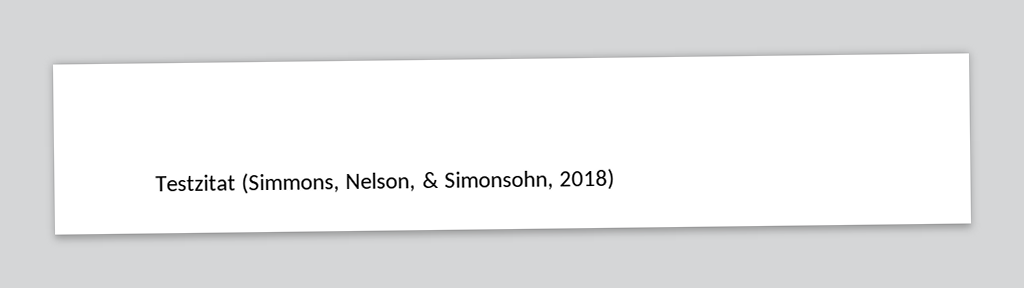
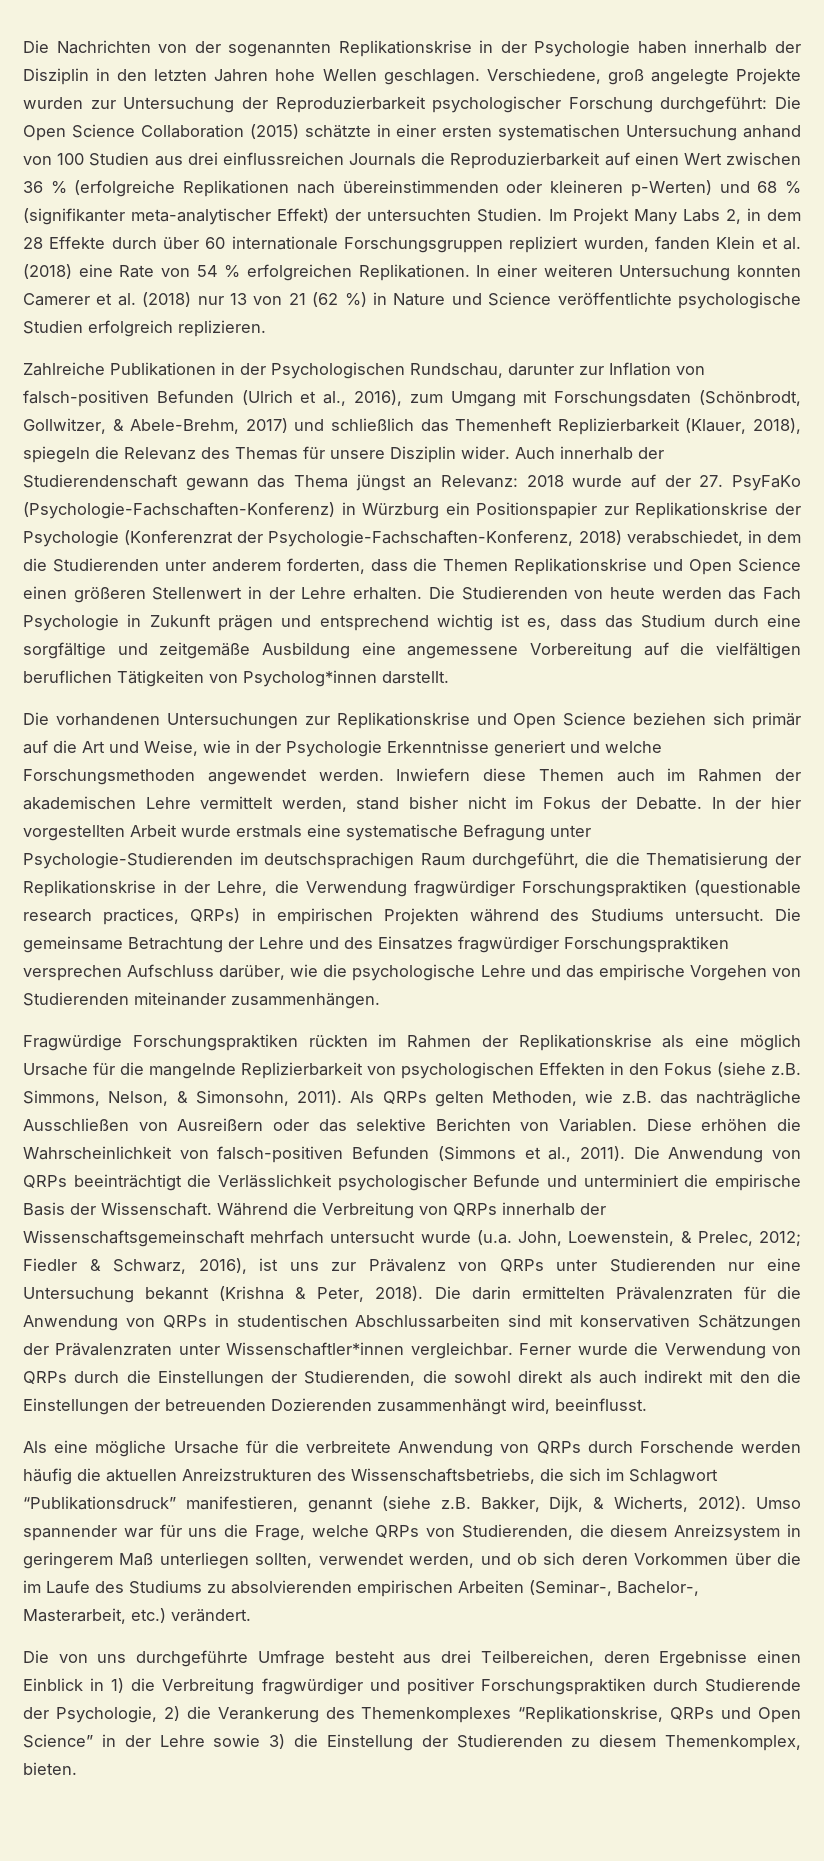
[155,168,616,195] Testzitat (Simmons, Nelson, & Simonsohn, 2018) -> [23,40,801,57] [23,68,802,85] [23,96,801,113] [23,124,801,141] [23,152,801,169] [23,180,802,197] [23,208,802,225] [23,236,802,253] [23,264,801,281] [23,292,801,309] [23,320,266,337] [23,362,705,379] [23,390,801,407] [23,418,802,435] [23,446,664,463] [23,474,801,491] [23,502,801,519] [23,530,801,547] [23,558,802,575] [23,586,802,603] [23,614,801,631] [23,642,801,659] [23,670,449,687] [23,712,801,729] [23,740,662,757] [23,768,802,785] [23,796,802,812] [23,824,591,841] [23,852,801,869] [23,880,801,897] [23,908,802,925] [23,936,729,953] [23,964,801,981] [23,992,380,1009] [23,1034,802,1051] [23,1062,801,1079] [23,1090,801,1107] [23,1118,801,1132] [23,1146,802,1163] [23,1174,801,1191] [23,1202,606,1219] [23,1230,801,1247] [23,1258,801,1274] [23,1286,801,1303] [23,1314,802,1331] [23,1342,802,1359] [23,1370,802,1387] [23,1398,647,1415] [23,1440,801,1457] [23,1468,718,1485] [23,1496,801,1513] [23,1524,801,1541] [23,1552,801,1569] [23,1580,699,1597] [23,1608,251,1624] [23,1650,802,1667] [23,1678,802,1695] [23,1706,801,1723] [23,1734,802,1751] [23,1762,77,1775] Die Nachrichten von der sogenannten Replikationskrise in der Psychologie haben innerhalb der Disziplin in den letzten Jahren hohe Wellen geschlagen. Verschiedene, groß angelegte Projekte wurden zur Untersuchung der Reproduzierbarkeit psychologischer Forschung durchgeführt: Die Open Science Collaboration (2015) schätzte in einer ersten systematischen Untersuchung anhand von 100 Studien aus drei einflussreichen Journals die Reproduzierbarkeit auf einen Wert zwischen 36 % (erfolgreiche Replikationen nach übereinstimmenden oder kleineren p-Werten) und 68 % (signifikanter meta-analytischer Effekt) der untersuchten Studien. Im Projekt Many Labs 2, in dem 28 Effekte durch über 60 internationale Forschungsgruppen repliziert wurden, fanden Klein et al. (2018) eine Rate von 54 % erfolgreichen Replikationen. In einer weiteren Untersuchung konnten Camerer et al. (2018) nur 13 von 21 (62 %) in Nature und Science veröffentlichte psychologische Studien erfolgreich replizieren. // Zahlreiche Publikationen in der Psychologischen Rundschau, darunter zur Inflation von falsch-positiven Befunden (Ulrich et al., 2016), zum Umgang mit Forschungsdaten (Schönbrodt, Gollwitzer, & Abele-Brehm, 2017) und schließlich das Themenheft Replizierbarkeit (Klauer, 2018), spiegeln die Relevanz des Themas für unsere Disziplin wider. Auch innerhalb der Studierendenschaft gewann das Thema jüngst an Relevanz: 2018 wurde auf der 27. PsyFaKo (Psychologie-Fachschaften-Konferenz) in Würzburg ein Positionspapier zur Replikationskrise der Psychologie (Konferenzrat der Psychologie-Fachschaften-Konferenz, 2018) verabschiedet, in dem die Studierenden unter anderem forderten, dass die Themen Replikationskrise und Open Science einen größeren Stellenwert in der Lehre erhalten. Die Studierenden von heute werden das Fach Psychologie in Zukunft prägen und entsprechend wichtig ist es, dass das Studium durch eine sorgfältige und zeitgemäße Ausbildung eine angemessene Vorbereitung auf die vielfältigen beruflichen Tätigkeiten von Psycholog*innen darstellt. // Die vorhandenen Untersuchungen zur Replikationskrise und Open Science beziehen sich primär auf die Art und Weise, wie in der Psychologie Erkenntnisse generiert und welche Forschungsmethoden angewendet werden. Inwiefern diese Themen auch im Rahmen der akademischen Lehre vermittelt werden, stand bisher nicht im Fokus der Debatte. In der hier vorgestellten Arbeit wurde erstmals eine systematische Befragung unter Psychologie-Studierenden im deutschsprachigen Raum durchgeführt, die die Thematisierung der Replikationskrise in der Lehre, die Verwendung fragwürdiger Forschungspraktiken (questionable research practices, QRPs) in empirischen Projekten während des Studiums untersucht. Die gemeinsame Betrachtung der Lehre und des Einsatzes fragwürdiger Forschungspraktiken versprechen Aufschluss darüber, wie die psychologische Lehre und das empirische Vorgehen von Studierenden miteinander zusammenhängen. // Fragwürdige Forschungspraktiken rückten im Rahmen der Replikationskrise als eine möglich Ursache für die mangelnde Replizierbarkeit von psychologischen Effekten in den Fokus (siehe z.B. Simmons, Nelson, & Simonsohn, 2011). Als QRPs gelten Methoden, wie z.B. das nachträgliche Ausschließen von Ausreißern oder das selektive Berichten von Variablen. Diese erhöhen die Wahrscheinlichkeit von falsch-positiven Befunden (Simmons et al., 2011). Die Anwendung von QRPs beeinträchtigt die Verlässlichkeit psychologischer Befunde und unterminiert die empirische Basis der Wissenschaft. Während die Verbreitung von QRPs innerhalb der Wissenschaftsgemeinschaft mehrfach untersucht wurde (u.a. John, Loewenstein, & Prelec, 2012; Fiedler & Schwarz, 2016), ist uns zur Prävalenz von QRPs unter Studierenden nur eine Untersuchung bekannt (Krishna & Peter, 2018). Die darin ermittelten Prävalenzraten für die Anwendung von QRPs in studentischen Abschlussarbeiten sind mit konservativen Schätzungen der Prävalenzraten unter Wissenschaftler*innen vergleichbar. Ferner wurde die Verwendung von QRPs durch die Einstellungen der Studierenden, die sowohl direkt als auch indirekt mit den die Einstellungen der betreuenden Dozierenden zusammenhängt wird, beeinflusst. // Als eine mögliche Ursache für die verbreitete Anwendung von QRPs durch Forschende werden häufig die aktuellen Anreizstrukturen des Wissenschaftsbetriebs, die sich im Schlagwort “Publikationsdruck” manifestieren, genannt (siehe z.B. Bakker, Dijk, & Wicherts, 2012). Umso spannender war für uns die Frage, welche QRPs von Studierenden, die diesem Anreizsystem in geringerem Maß unterliegen sollten, verwendet werden, und ob sich deren Vorkommen über die im Laufe des Studiums zu absolvierenden empirischen Arbeiten (Seminar-, Bachelor-, Masterarbeit, etc.) verändert. // Die von uns durchgeführte Umfrage besteht aus drei Teilbereichen, deren Ergebnisse einen Einblick in 1) die Verbreitung fragwürdiger und positiver Forschungspraktiken durch Studierende der Psychologie, 2) die Verankerung des Themenkomplexes “Replikationskrise, QRPs und Open Science” in der Lehre sowie 3) die Einstellung der Studierenden zu diesem Themenkomplex, bieten.

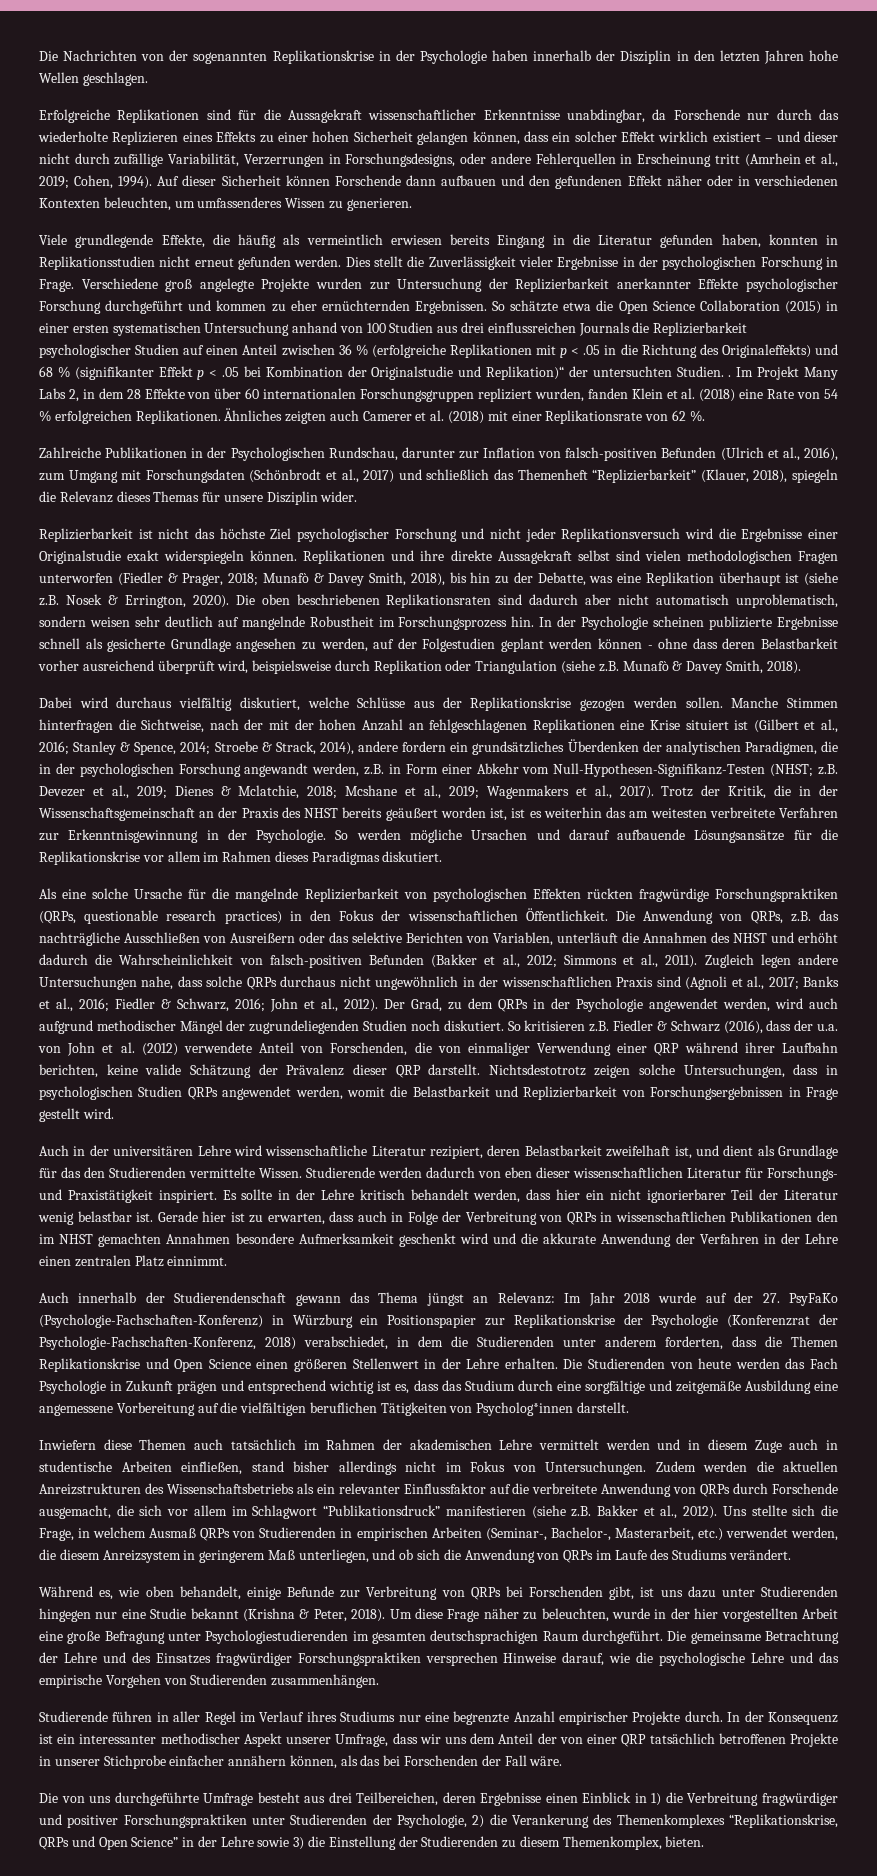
[486,68,601,84] Verschiedene, -> [39,109,839,123] [38,131,839,145] [39,153,839,167] [39,175,839,189] [39,197,412,211] [39,234,838,248] [39,256,839,270] [39,278,158,292] // Erfolgreiche Replikationen sind für die Aussagekraft wissenschaftlicher Erkenntnisse unabdingbar, da Forschende nur durch das wiederholte Replizieren eines Effekts zu einer hohen Sicherheit gelangen können, dass ein solcher Effekt wirklich existiert – und dieser nicht durch zufällige Variabilität, Verzerrungen in Forschungsdesigns, oder andere Fehlerquellen in Erscheinung tritt (Amrhein et al., 2019; Cohen, 1994). Auf dieser Sicherheit können Forschende dann aufbauen und den gefundenen Effekt näher oder in verschiedenen Kontexten beleuchten, um umfassenderes Wissen zu generieren. // Viele grundlegende Effekte, die häufig als vermeintlich erwiesen bereits Eingang in die Literatur gefunden haben, konnten in Replikationsstudien nicht erneut gefunden werden. Dies stellt die Zuverlässigkeit vieler Ergebnisse in der psychologischen Forschung in Frage. Verschiedene
[275,96,801,113] Reproduzierbarkeit psychologischer Forschung durchgeführt: Die -> [515,278,839,292] [39,300,614,314] Replizierbarkeit anerkannter Effekte psychologischer Forschung durchgeführt und kommen zu eher ernüchternden Ergebnissen. So schätzte etwa die
[304,125,371,138] schätzte -> (821, 307) none
[450,152,601,169] Reproduzierbarkeit -> [653,322,748,336] [39,344,180,358] Replizierbarkeit psychologischer Studien
[683,153,722,165] Wert -> [242,344,278,355] Anteil
[296,180,802,197] [23,208,330,225] nach übereinstimmenden oder kleineren p-Werten) und 68 % (signifikanter meta-analytischer Effekt) -> [536,344,838,358] [39,366,565,380] mit p < .05 in die Richtung des Originaleffekts) und 68 % (signifikanter Effekt p < .05 bei Kombination der Originalstudie und Replikation)“
(543, 215) none -> [728,375,732,377] .
[111,237,157,249] durch -> [187,392,211,399] von
[231,236,338,250] internationale -> [263,388,357,399] internationalen
[476,264,801,281] [23,292,801,309] [23,320,266,337] In einer weiteren Untersuchung konnten Camerer et al. (2018) nur 13 von 21 (62 %) in Nature und Science veröffentlichte psychologische Studien erfolgreich replizieren. -> [224,408,705,424] Ähnliches zeigten auch Camerer et al. (2018) mit einer Replikationsrate von 62 %.
[699,390,801,406] [23,418,240,434] (Schönbrodt, Gollwitzer, & Abele-Brehm, -> [249,469,359,483] (Schönbrodt et al.,
[557,418,680,435] Replizierbarkeit -> [592,469,697,483] “Replizierbarkeit”
[201,447,230,459] des -> [116,491,151,502] dieses
(510, 452) none -> [39,528,838,542] [39,550,839,564] [39,572,838,586] [39,594,838,608] [39,616,838,630] [39,638,838,652] [38,660,801,674] [39,697,838,711] [39,719,838,733] [39,739,839,755] [39,763,838,777] [39,785,839,799] [39,807,839,821] [39,829,839,843] [39,851,443,865] [39,888,839,902] [39,908,840,924] [39,932,838,946] [39,954,838,968] [39,976,840,990] [39,998,838,1012] [39,1020,839,1034] [38,1042,838,1056] [39,1064,838,1078] [39,1086,838,1100] [39,1108,114,1122] [39,1145,838,1159] [39,1167,838,1181] [39,1189,839,1203] [38,1211,838,1225] [39,1233,838,1247] [39,1255,228,1267] // Replizierbarkeit ist nicht das höchste Ziel psychologischer Forschung und nicht jeder Replikationsversuch wird die Ergebnisse einer Originalstudie exakt widerspiegeln können. Replikationen und ihre direkte Aussagekraft selbst sind vielen methodologischen Fragen unterworfen (Fiedler & Prager, 2018; Munafò & Davey Smith, 2018), bis hin zu der Debatte, was eine Replikation überhaupt ist (siehe z.B. Nosek & Errington, 2020). Die oben beschriebenen Replikationsraten sind dadurch aber nicht automatisch unproblematisch, sondern weisen sehr deutlich auf mangelnde Robustheit im Forschungsprozess hin. In der Psychologie scheinen publizierte Ergebnisse schnell als gesicherte Grundlage angesehen zu werden, auf der Folgestudien geplant werden können - ohne dass deren Belastbarkeit vorher ausreichend überprüft wird, beispielsweise durch Replikation oder Triangulation (siehe z.B. Munafò & Davey Smith, 2018). // Dabei wird durchaus vielfältig diskutiert, welche Schlüsse aus der Replikationskrise gezogen werden sollen. Manche Stimmen hinterfragen die Sichtweise, nach der mit der hohen Anzahl an fehlgeschlagenen Replikationen eine Krise situiert ist (Gilbert et al., 2016; Stanley & Spence, 2014; Stroebe & Strack, 2014), andere fordern ein grundsätzliches Überdenken der analytischen Paradigmen, die in der psychologischen Forschung angewandt werden, z.B. in Form einer Abkehr vom Null-Hypothesen-Signifikanz-Testen (NHST; z.B. Devezer et al., 2019; Dienes & Mclatchie, 2018; Mcshane et al., 2019; Wagenmakers et al., 2017). Trotz der Kritik, die in der Wissenschaftsgemeinschaft an der Praxis des NHST bereits geäußert worden ist, ist es weiterhin das am weitesten verbreitete Verfahren zur Erkenntnisgewinnung in der Psychologie. So werden mögliche Ursachen und darauf aufbauende Lösungsansätze für die Replikationskrise vor allem im Rahmen dieses Paradigmas diskutiert. // Als eine solche Ursache für die mangelnde Replizierbarkeit von psychologischen Effekten rückten fragwürdige Forschungspraktiken (QRPs, questionable research practices) in den Fokus der wissenschaftlichen Öffentlichkeit. Die Anwendung von QRPs, z.B. das nachträgliche Ausschließen von Ausreißern oder das selektive Berichten von Variablen, unterläuft die Annahmen des NHST und erhöht dadurch die Wahrscheinlichkeit von falsch-positiven Befunden (Bakker et al., 2012; Simmons et al., 2011). Zugleich legen andere Untersuchungen nahe, dass solche QRPs durchaus nicht ungewöhnlich in der wissenschaftlichen Praxis sind (Agnoli et al., 2017; Banks et al., 2016; Fiedler & Schwarz, 2016; John et al., 2012). Der Grad, zu dem QRPs in der Psychologie angewendet werden, wird auch aufgrund methodischer Mängel der zugrundeliegenden Studien noch diskutiert. So kritisieren z.B. Fiedler & Schwarz (2016), dass der u.a. von John et al. (2012) verwendete Anteil von Forschenden, die von einmaliger Verwendung einer QRP während ihrer Laufbahn berichten, keine valide Schätzung der Prävalenz dieser QRP darstellt. Nichtsdestotrotz zeigen solche Untersuchungen, dass in psychologischen Studien QRPs angewendet werden, womit die Belastbarkeit und Replizierbarkeit von Forschungsergebnissen in Frage gestellt wird. // Auch in der universitären Lehre wird wissenschaftliche Literatur rezipiert, deren Belastbarkeit zweifelhaft ist, und dient als Grundlage für das den Studierenden vermittelte Wissen. Studierende werden dadurch von eben dieser wissenschaftlichen Literatur für Forschungs- und Praxistätigkeit inspiriert. Es sollte in der Lehre kritisch behandelt werden, dass hier ein nicht ignorierbarer Teil der Literatur wenig belastbar ist. Gerade hier ist zu erwarten, dass auch in Folge der Verbreitung von QRPs in wissenschaftlichen Publikationen den im NHST gemachten Annahmen besondere Aufmerksamkeit geschenkt wird und die akkurate Anwendung der Verfahren in der Lehre einen zentralen Platz einnimmt. //
(518, 481) none -> [564,1292,615,1306] Im Jahr
[23,712,801,729] [23,740,662,757] [23,769,384,785] Die vorhandenen Untersuchungen zur Replikationskrise und Open Science beziehen sich primär auf die Art und Weise, wie in der Psychologie Erkenntnisse generiert und welche Forschungsmethoden angewendet werden. -> (630, 1407) none
(655, 775) none -> [230,1439,296,1450] tatsächlich
[281,797,347,812] werden, -> [605,1439,839,1453] [39,1461,242,1475] werden und in diesem Zuge auch in studentische Arbeiten einfließen,
(459, 802) none -> [338,1461,397,1475] allerdings
[600,796,802,810] [23,824,591,841] [23,852,801,869] [23,880,801,897] [23,908,764,925] der Debatte. In der hier vorgestellten Arbeit wurde erstmals eine systematische Befragung unter Psychologie-Studierenden im deutschsprachigen Raum durchgeführt, die die Thematisierung der Replikationskrise in der Lehre, die Verwendung fragwürdiger Forschungspraktiken (questionable research practices, QRPs) in empirischen Projekten während des Studiums untersucht. -> [512,1461,838,1475] [39,1483,839,1497] [39,1505,838,1519] [39,1527,839,1541] [39,1549,792,1563] [39,1586,838,1600] [39,1608,838,1622] [39,1630,663,1644] von Untersuchungen. Zudem werden die aktuellen Anreizstrukturen des Wissenschaftsbetriebs als ein relevanter Einflussfaktor auf die verbreitete Anwendung von QRPs durch Forschende ausgemacht, die sich vor allem im Schlagwort “Publikationsdruck” manifestieren (siehe z.B. Bakker et al., 2012). Uns stellte sich die Frage, in welchem Ausmaß QRPs von Studierenden in empirischen Arbeiten (Seminar-, Bachelor-, Masterarbeit, etc.) verwendet werden, die diesem Anreizsystem in geringerem Maß unterliegen, und ob sich die Anwendung von QRPs im Laufe des Studiums verändert. // Während es, wie oben behandelt, einige Befunde zur Verbreitung von QRPs bei Forschenden gibt, ist uns dazu unter Studierenden hingegen nur eine Studie bekannt (Krishna & Peter, 2018). Um diese Frage näher zu beleuchten, wurde in der hier vorgestellten Arbeit eine große Befragung unter Psychologiestudierenden im gesamten deutschsprachigen Raum durchgeführt.
[127,964,286,980] Aufschluss darüber, -> [503,1652,605,1666] Hinweise darauf,
[134,992,226,1006] miteinander -> (268, 1679) none
[23,1034,802,1051] [23,1062,801,1079] [23,1090,801,1107] [23,1118,801,1132] [23,1146,802,1163] [23,1174,801,1191] [23,1202,606,1219] [23,1230,801,1247] [23,1258,801,1274] [23,1286,801,1303] [23,1314,802,1331] [23,1342,802,1359] [23,1370,802,1387] [23,1398,647,1415] [23,1440,801,1457] [23,1468,718,1485] [23,1496,801,1513] [23,1524,801,1541] [23,1552,801,1569] [23,1580,699,1597] [23,1608,251,1624] Fragwürdige Forschungspraktiken rückten im Rahmen der Replikationskrise als eine möglich Ursache für die mangelnde Replizierbarkeit von psychologischen Effekten in den Fokus (siehe z.B. Simmons, Nelson, & Simonsohn, 2011). Als QRPs gelten Methoden, wie z.B. das nachträgliche Ausschließen von Ausreißern oder das selektive Berichten von Variablen. Diese erhöhen die Wahrscheinlichkeit von falsch-positiven Befunden (Simmons et al., 2011). Die Anwendung von QRPs beeinträchtigt die Verlässlichkeit psychologischer Befunde und unterminiert die empirische Basis der Wissenschaft. Während die Verbreitung von QRPs innerhalb der Wissenschaftsgemeinschaft mehrfach untersucht wurde (u.a. John, Loewenstein, & Prelec, 2012; Fiedler & Schwarz, 2016), ist uns zur Prävalenz von QRPs unter Studierenden nur eine Untersuchung bekannt (Krishna & Peter, 2018). Die darin ermittelten Prävalenzraten für die Anwendung von QRPs in studentischen Abschlussarbeiten sind mit konservativen Schätzungen der Prävalenzraten unter Wissenschaftler*innen vergleichbar. Ferner wurde die Verwendung von QRPs durch die Einstellungen der Studierenden, die sowohl direkt als auch indirekt mit den die Einstellungen der betreuenden Dozierenden zusammenhängt wird, beeinflusst. // Als eine mögliche Ursache für die verbreitete Anwendung von QRPs durch Forschende werden häufig die aktuellen Anreizstrukturen des Wissenschaftsbetriebs, die sich im Schlagwort “Publikationsdruck” manifestieren, genannt (siehe z.B. Bakker, Dijk, & Wicherts, 2012). Umso spannender war für uns die Frage, welche QRPs von Studierenden, die diesem Anreizsystem in geringerem Maß unterliegen sollten, verwendet werden, und ob sich deren Vorkommen über die im Laufe des Studiums zu absolvierenden empirischen Arbeiten (Seminar-, Bachelor-, Masterarbeit, etc.) verändert. -> [39,1711,839,1725] [39,1733,838,1747] [39,1755,563,1769] Studierende führen in aller Regel im Verlauf ihres Studiums nur eine begrenzte Anzahl empirischer Projekte durch. In der Konsequenz ist ein interessanter methodischer Aspekt unserer Umfrage, dass wir uns dem Anteil der von einer QRP tatsächlich betroffenen Projekte in unserer Stichprobe einfacher annähern können, als das bei Forschenden der Fall wäre.
[652,1678,802,1692] durch Studierende -> [252,1814,368,1825] unter Studierenden

